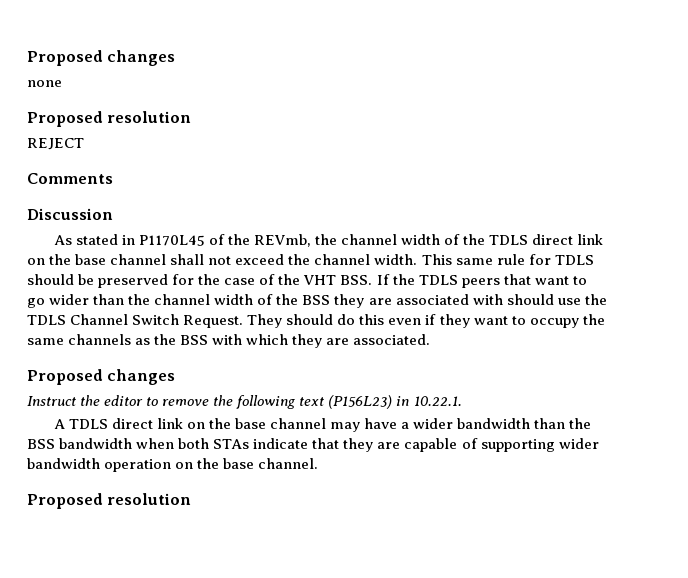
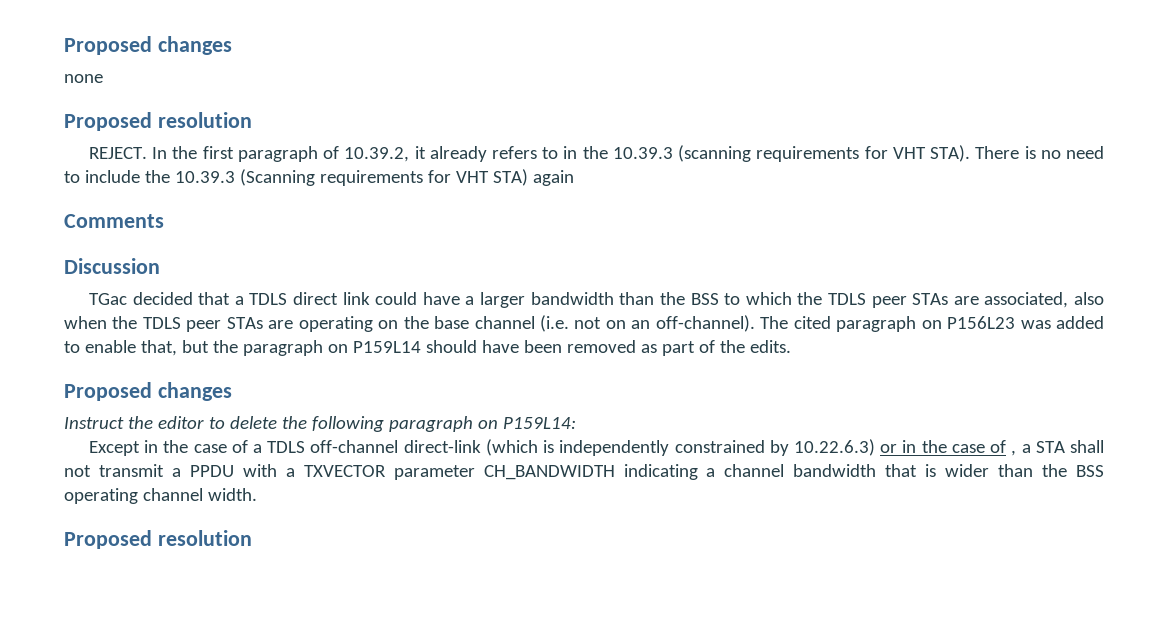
[27,138,84,150] [27,173,113,184] [27,208,113,220] [53,234,604,247] [27,254,594,265] [27,274,587,288] [27,294,607,308] [27,314,605,328] [27,334,431,348] REJECT // Comments // Discussion // As stated in P1170L45 of the REVmb, the channel width of the TDLS direct link on the base channel shall not exceed the channel width. This same rule for TDLS should be preserved for the case of the VHT BSS. If the TDLS peers that want to go wider than the channel width of the BSS they are associated with should use the TDLS Channel Switch Request. They should do this even if they want to occupy the same channels as the BSS with which they are associated. -> [88,145,1105,162] [64,169,574,186] [64,214,164,228] [64,258,160,274] [88,292,1105,308] [64,315,1105,332] [64,340,791,356] REJECT. In the first paragraph of 10.39.2, it already refers to in the 10.39.3 (scanning requirements for VHT STA). There is no need to include the 10.39.3 (Scanning requirements for VHT STA) again // Comments // Discussion // TGac decided that a TDLS direct link could have a larger bandwidth than the BSS to which the TDLS peer STAs are associated, also when the TDLS peer STAs are operating on the base channel (i.e. not on an off-channel). The cited paragraph on P156L23 was added to enable that, but the paragraph on P159L14 should have been removed as part of the edits.
[162,399,210,406] remove -> [229,416,277,429] delete
[299,395,462,409] [53,418,592,432] [27,438,599,452] [27,458,319,472] text (P156L23) in 10.22.1. // A TDLS direct link on the base channel may have a wider bandwidth than the BSS bandwidth when both STAs indicate that they are capable of supporting wider bandwidth operation on the base channel. -> [388,416,576,432] [88,439,1105,456] [64,464,1105,480] [64,488,257,504] paragraph on P159L14: // Except in the case of a TDLS off-channel direct-link (which is independently constrained by 10.22.6.3) or in the case of , a STA shall not transmit a PPDU with a TXVECTOR parameter CH_BANDWIDTH indicating a channel bandwidth that is wider than the BSS operating channel width.

